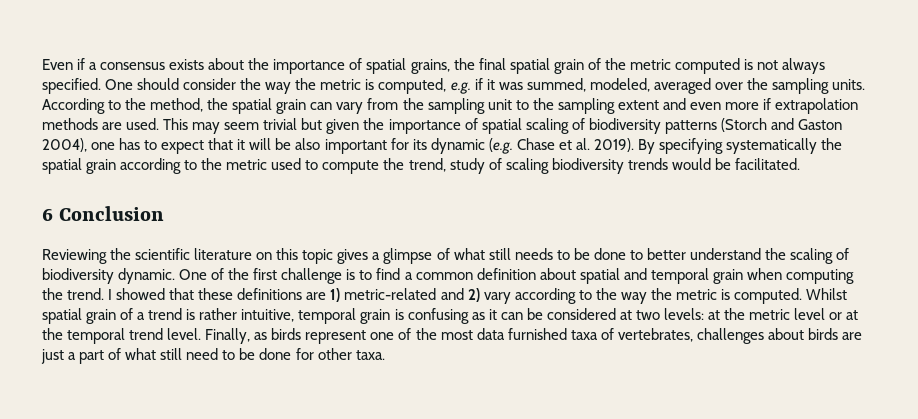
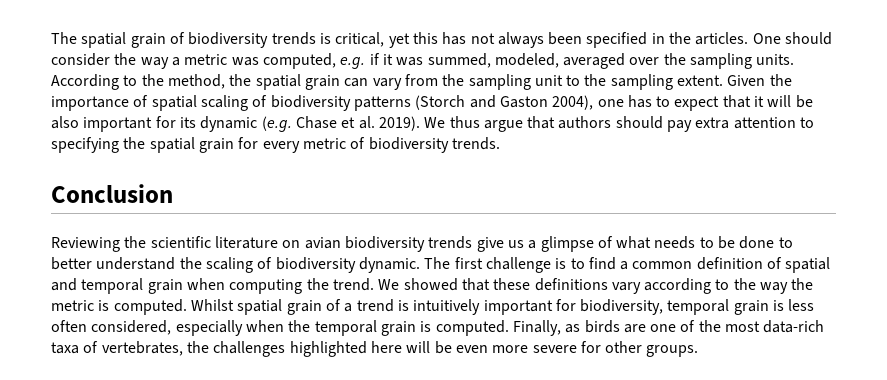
[42,58,826,74] [42,78,101,94] Even if a consensus exists about the importance of spatial grains, the final spatial grain of the metric computed is not always specified. -> [51,32,749,48] The spatial grain of biodiversity trends is critical, yet this has not always been specified in the articles.
[295,78,375,90] the metric is -> [171,54,259,66] a metric was
[617,98,859,114] [42,118,360,134] extent and even more if extrapolation methods are used. This may seem trivial but given -> [677,75,766,86] extent. Given
[637,138,843,154] [42,158,800,174] [42,208,53,221] By specifying systematically the spatial grain according to the metric used to compute the trend, study of scaling biodiversity trends would be facilitated. // 6 -> [424,116,815,132] [51,137,500,153] We thus argue that authors should pay extra attention to specifying the spatial grain for every metric of biodiversity trends. //
[276,248,369,264] this topic gives -> [304,236,524,252] avian biodiversity trends give us
[488,248,511,260] still -> (652, 242) none
[179,268,250,280] One of the -> [424,257,451,269] The
[539,268,576,280] about -> [767,257,783,269] of
[108,289,113,300] I -> [378,279,400,290] We
[306,288,480,302] are 1) metric-related and 2) -> (608, 284) none
[199,308,859,324] [42,328,202,344] rather intuitive, temporal grain is confusing as it can be considered at two levels: at the metric level or at the temporal trend level. -> [413,299,815,315] [51,320,509,336] intuitively important for biodiversity, temporal grain is less often considered, especially when the temporal grain is computed.
[305,330,367,344] represent -> [623,324,646,333] are
[476,328,567,340] data furnished -> [763,320,825,333] data-rich
[696,328,862,344] [41,348,292,364] challenges about birds are just a part of what still need to be done -> [186,341,577,357] the challenges highlighted here will be even more severe
[355,350,385,360] taxa. -> [646,345,699,357] groups.

